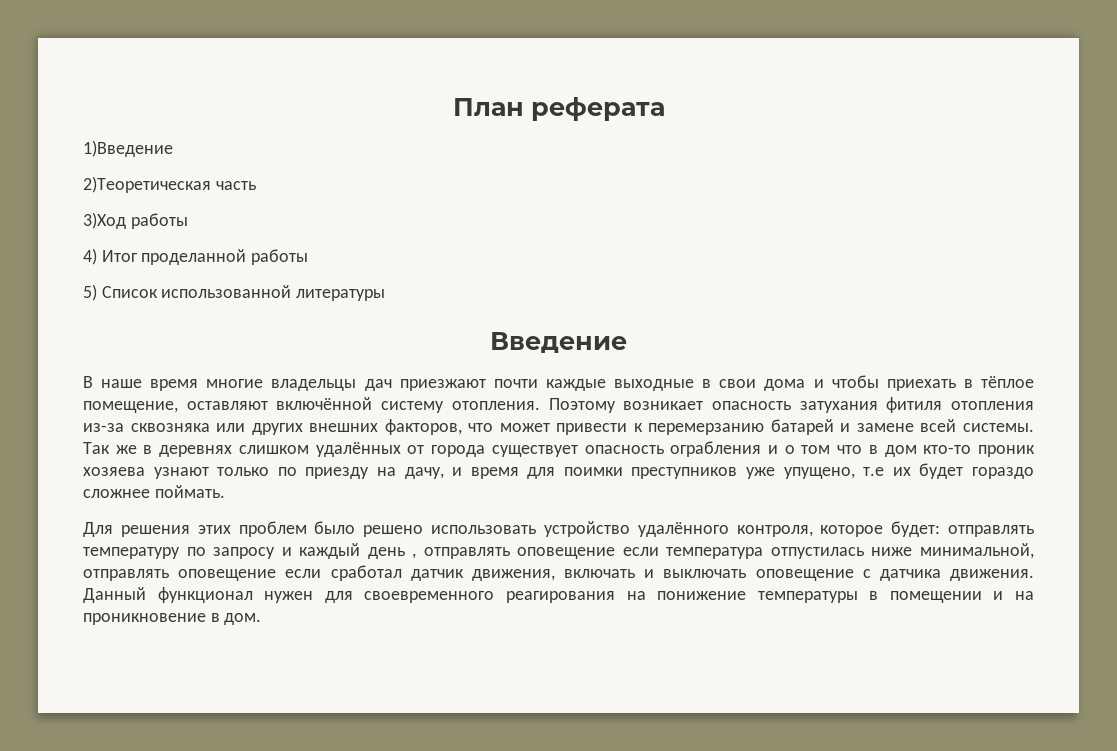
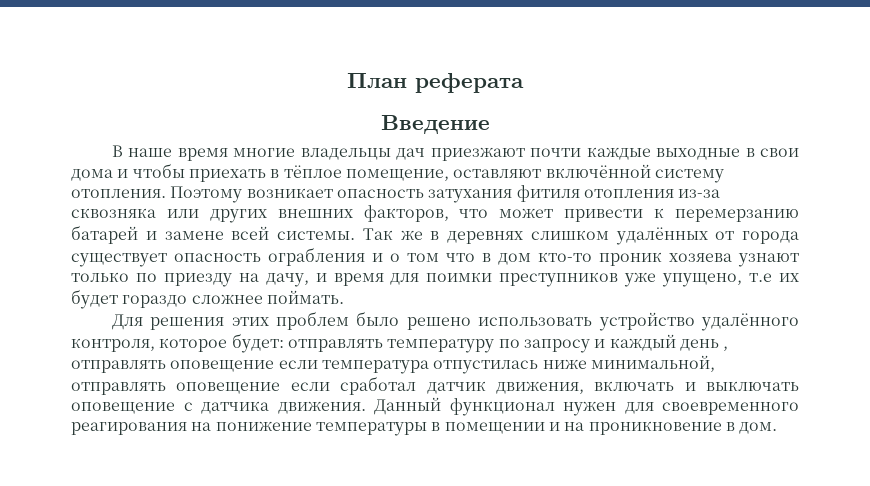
[83,140,173,157] [83,176,256,193] [83,212,188,229] [83,248,309,265] [83,284,386,301] // 1)Введение // 2)Теоретическая часть // 3)Ход работы // 4) Итог проделанной работы // 5) Список использованной литературы -> (524, 83) none

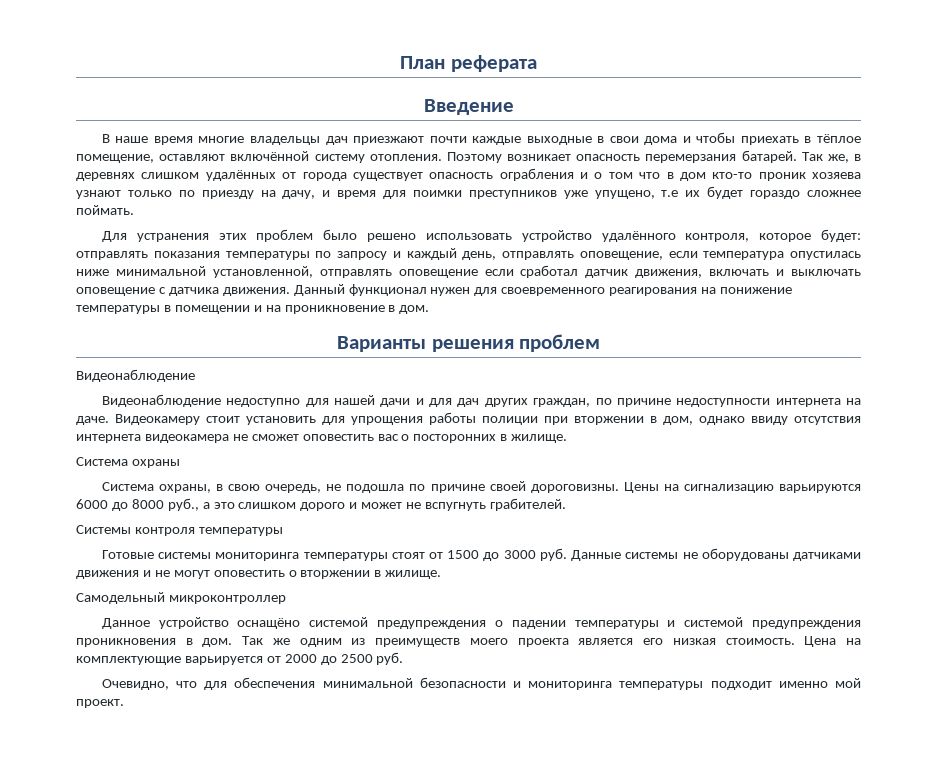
[428,185,721,203] [71,205,800,223] [71,225,423,244] затухания фитиля отопления из-за сквозняка или других внешних факторов, что может привести к перемерзанию батарей и замене всей системы. Так же -> [645,150,849,163] перемерзания батарей. Так же,
[150,317,225,330] решения -> [136,233,209,242] устранения
[387,339,495,353] температуру -> [153,251,310,260] показания температуры
[679,339,729,351] [71,355,715,374] день , отправлять оповещение если температура отпустилась ниже минимальной, -> [462,251,861,260] [76,266,313,278] день, отправлять оповещение, если температура опустилась ниже минимальной установленной,
(778, 428) none -> [336,334,601,352] [76,369,195,382] [101,394,862,407] [76,412,861,425] [76,434,568,443] [76,457,180,468] [101,481,861,493] [76,498,566,511] [76,525,283,536] [101,548,861,561] [76,570,442,579] [76,592,286,604] [101,617,861,629] [76,636,862,647] [76,652,404,665] [101,677,861,690] [76,699,124,708] // Варианты решения проблем // Видеонаблюдение // Видеонаблюдение недоступно для нашей дачи и для дач других граждан, по причине недоступности интернета на даче. Видеокамеру стоит установить для упрощения работы полиции при вторжении в дом, однако ввиду отсутствия интернета видеокамера не сможет оповестить вас о посторонних в жилище. // Система охраны // Система охраны, в свою очередь, не подошла по причине своей дороговизны. Цены на сигнализацию варьируются 6000 до 8000 руб., а это слишком дорого и может не вспугнуть грабителей. // Системы контроля температуры // Готовые системы мониторинга температуры стоят от 1500 до 3000 руб. Данные системы не оборудованы датчиками движения и не могут оповестить о вторжении в жилище. // Самодельный микроконтроллер // Данное устройство оснащёно системой предупреждения о падении температуры и системой предупреждения проникновения в дом. Так же одним из преимуществ моего проекта является его низкая стоимость. Цена на комплектующие варьируется от 2000 до 2500 руб. // Очевидно, что для обеспечения минимальной безопасности и мониторинга температуры подходит именно мой проект.

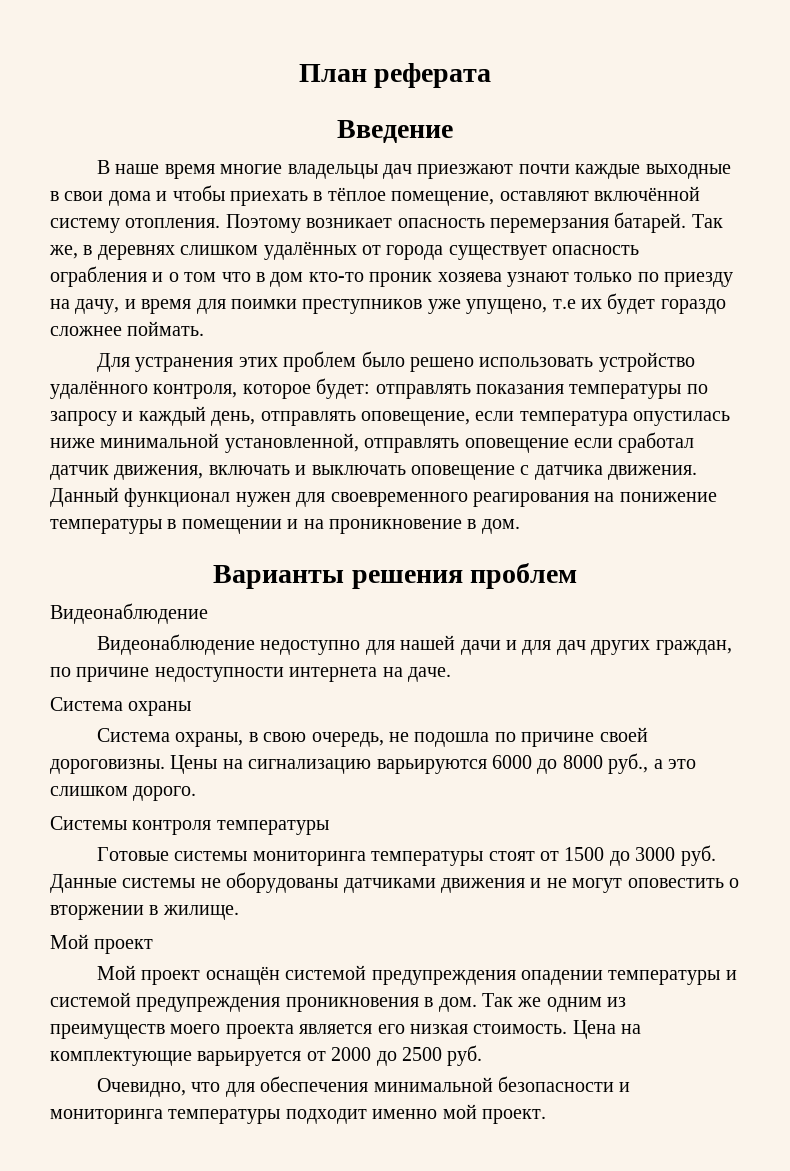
[115,412,861,425] [76,434,568,443] Видеокамеру стоит установить для упрощения работы полиции при вторжении в дом, однако ввиду отсутствия интернета видеокамера не сможет оповестить вас о посторонних в жилище. -> (451, 674) none
[300,498,566,511] дорого и может не вспугнуть грабителей. -> [133,786,197,801] дорого.
[76,592,286,604] [101,617,566,629] Самодельный микроконтроллер // Данное устройство оснащёно системой предупреждения о падении -> [50,934,154,954] [96,965,603,985] Мой проект // Мой проект оснащён системой предупреждения опадении

